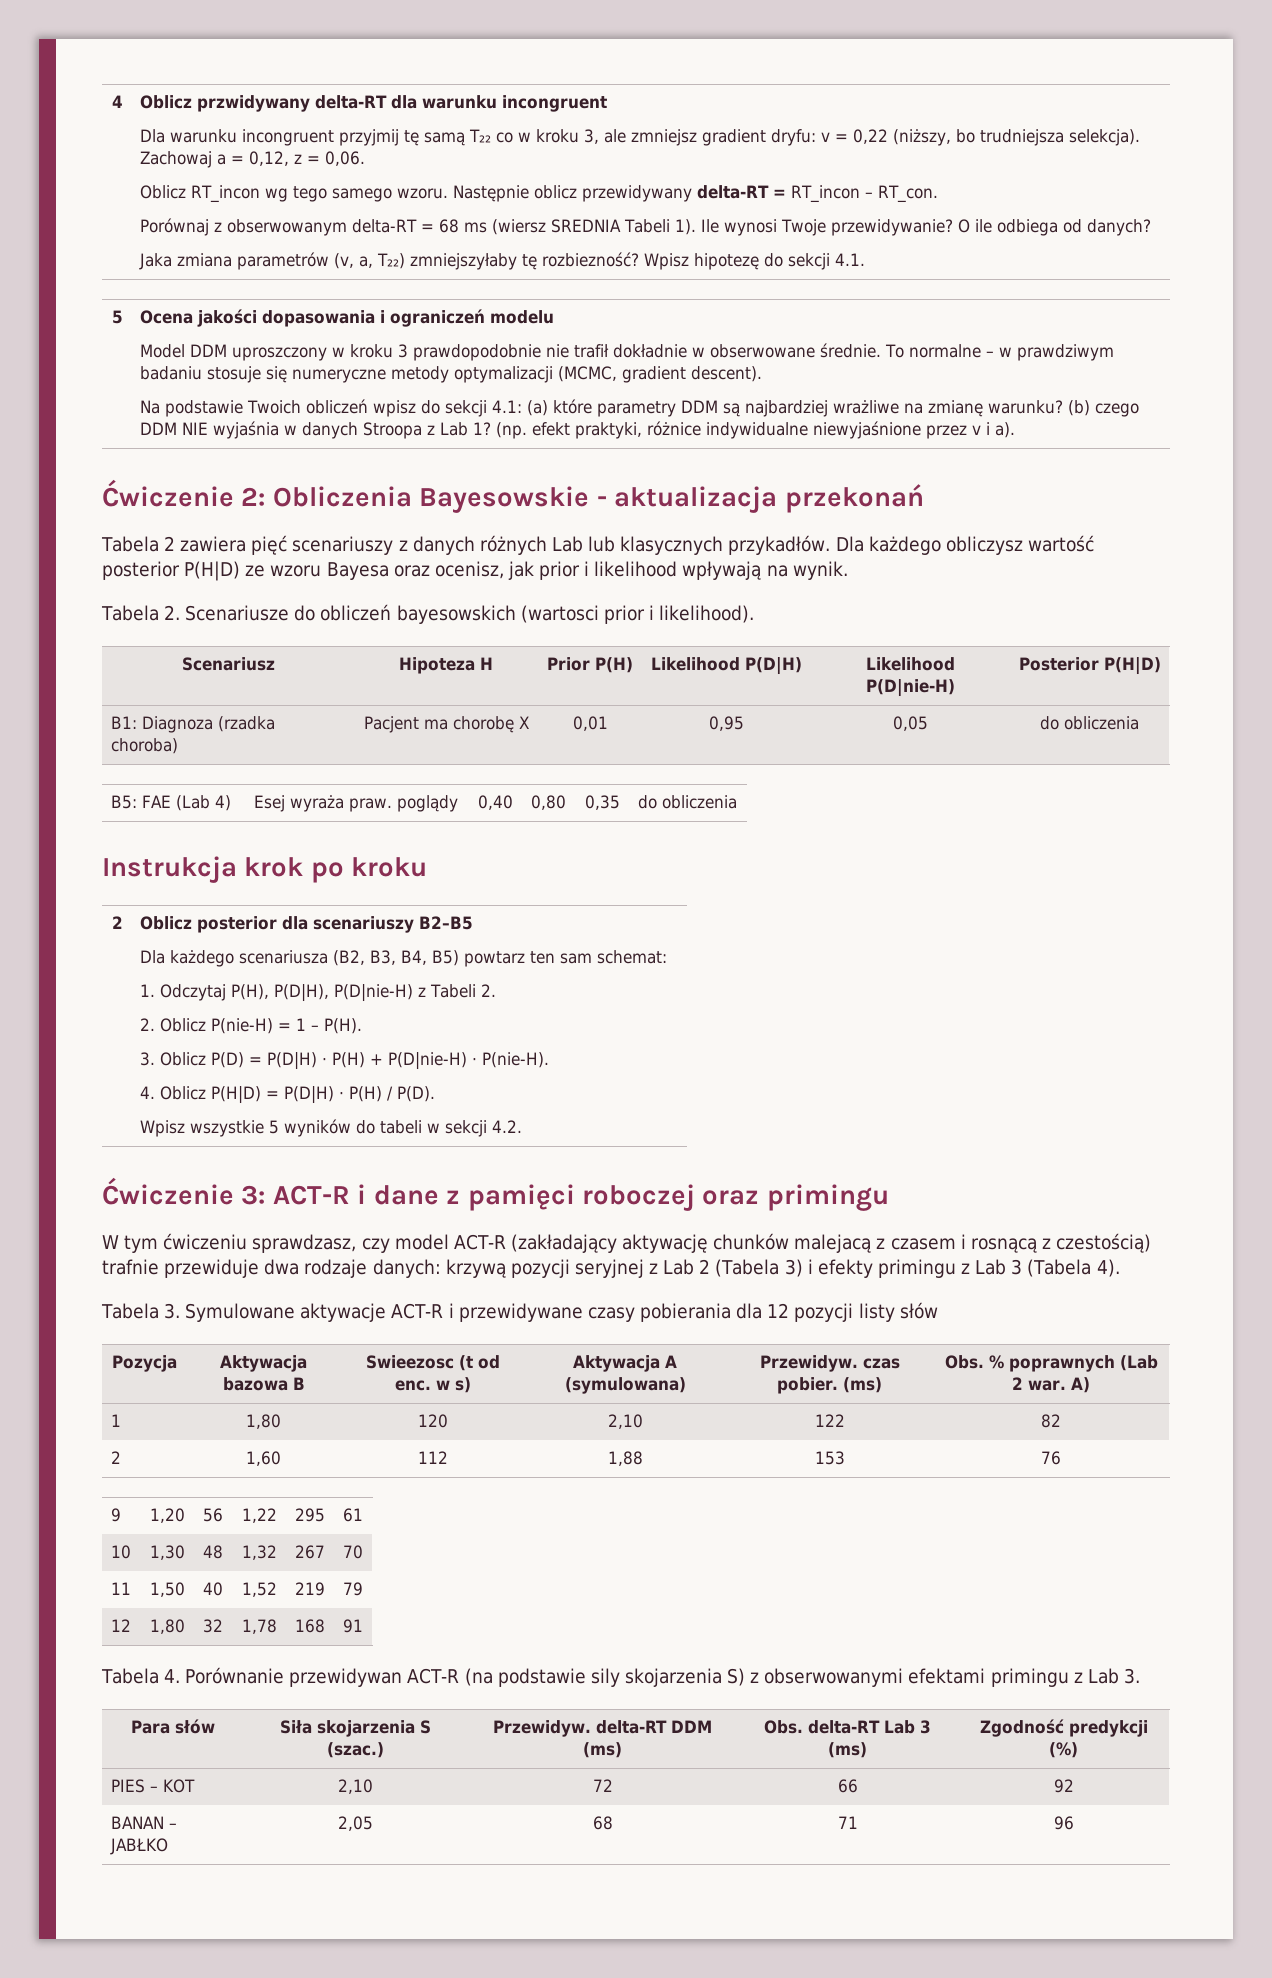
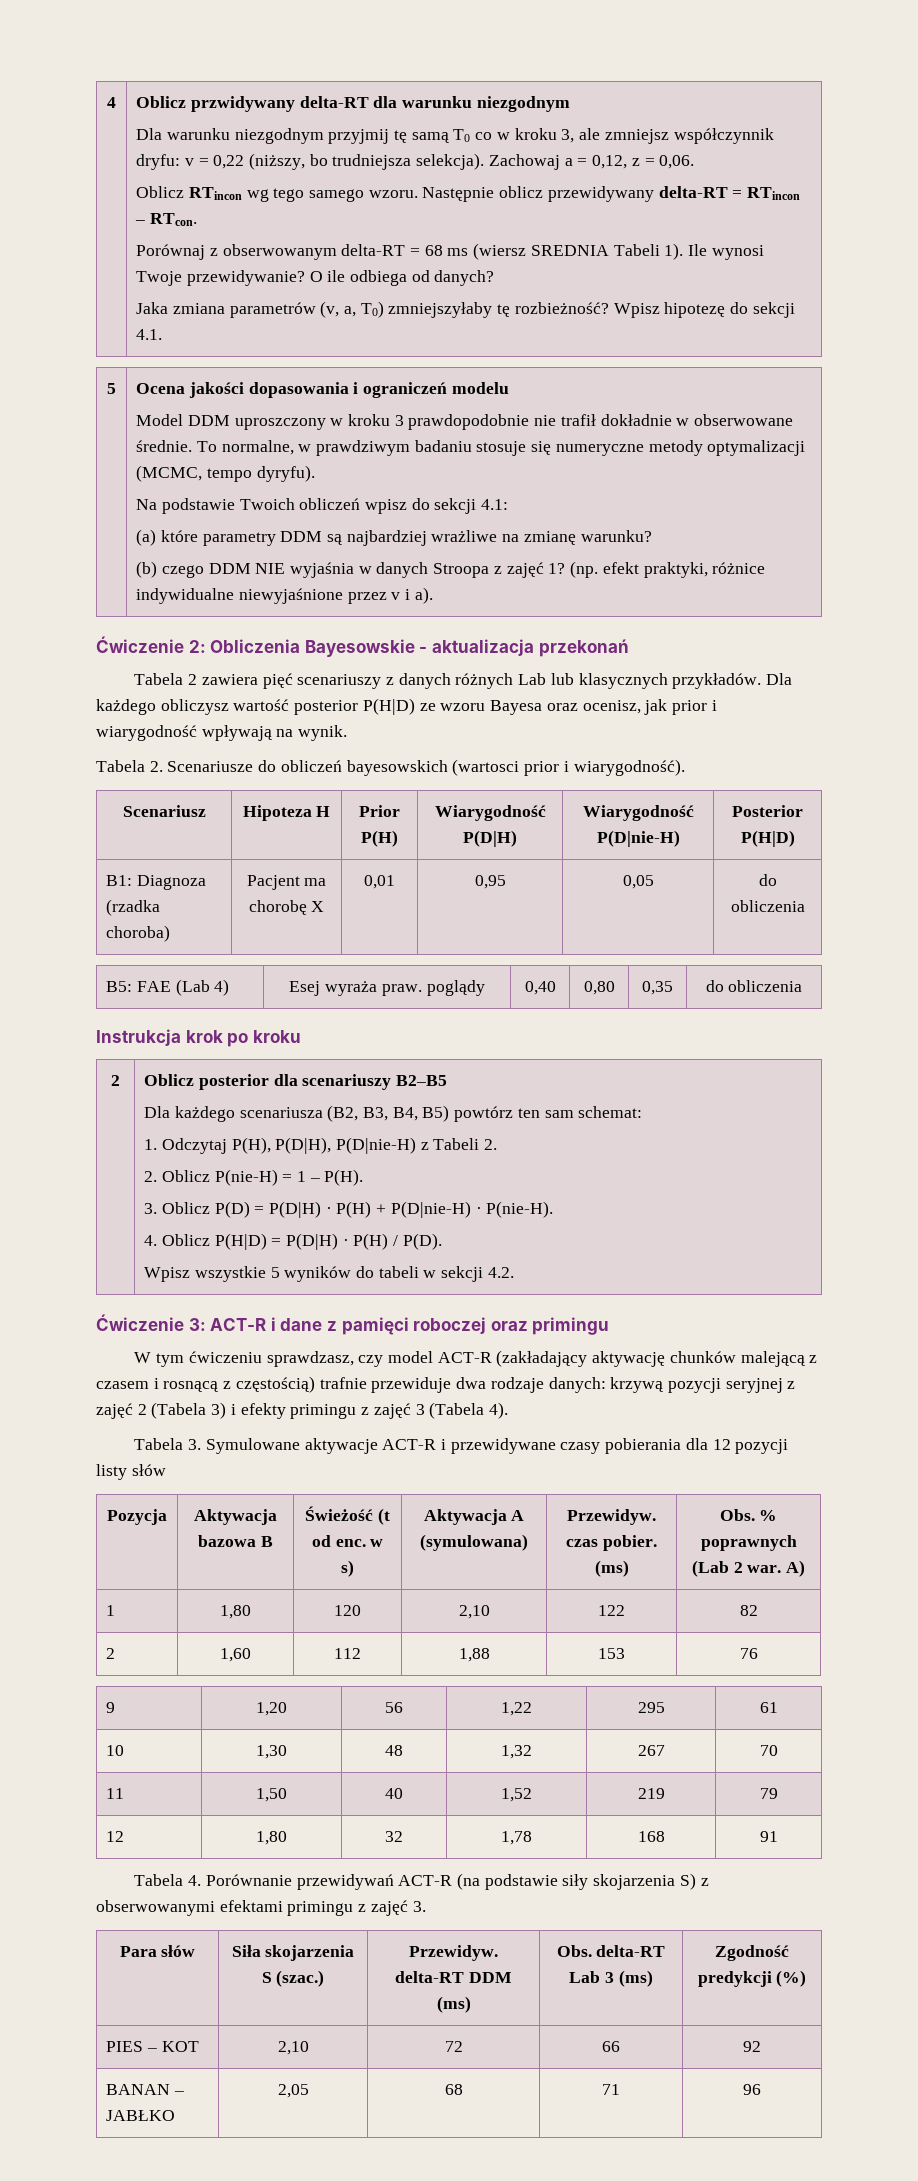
[501,95,607,112] incongruent -> [476,96,570,112] niezgodnym
[241,129,334,146] incongruent -> [234,128,324,144] niezgodnym
[468,129,491,143] T₂₂ -> [453,129,471,142] T0
[701,129,766,146] gradient -> [673,128,774,144] współczynnik
[190,185,260,203] RT_incon -> [188,187,242,200] RTincon
[790,185,938,203] RT_incon – RT_con. -> [747,187,801,200] [135,213,197,226] RTincon – RTcon.
[376,253,405,269] T₂₂) -> [360,301,384,318] T0)
[541,252,639,267] rozbiezność? -> [514,302,609,314] rozbieżność?
[908,344,994,358] normalne – -> [221,440,294,455] normalne,
[621,366,762,383] gradient descent). -> [206,465,315,482] tempo dyryfu).
(522, 406) none -> (509, 504) //
(1063, 407) none -> (652, 536) //
[439,422,468,436] Lab -> [506,562,544,578] zajęć
[728,535,831,555] przykadłów. -> [672,673,762,689] przykładów.
[594,561,678,577] likelihood -> [96,725,197,741] wiarygodność
[659,605,755,623] likelihood). -> [573,759,685,776] wiarygodność).
[651,657,740,671] Likelihood -> [434,805,546,821] Wiarygodność
[865,657,955,671] Likelihood -> [582,805,694,821] Wiarygodność
[463,951,525,967] powtarz -> [454,1106,514,1122] powtórz
[794,1234,872,1253] malejacą -> [740,1351,805,1367] malejącą
[1056,1233,1152,1253] czestością) -> [235,1376,315,1393] częstością)
[663,1259,695,1275] Lab -> [96,1403,133,1419] zajęć
[975,1259,1007,1275] Lab -> [373,1403,411,1419] zajęć
[365,1355,454,1369] Swieezosc -> [305,1506,374,1521] Świeżość
[289,1668,403,1687] przewidywan -> [296,1874,394,1890] przewidywań
[590,1668,620,1687] sily -> [562,1874,589,1890] siły
[1087,1668,1119,1684] Lab -> [370,1900,408,1916] zajęć

